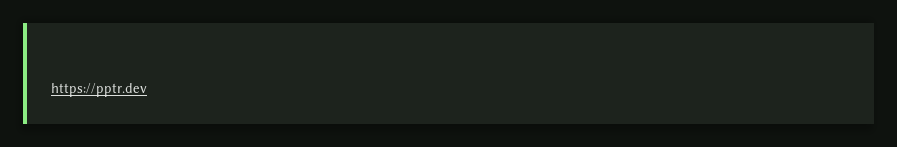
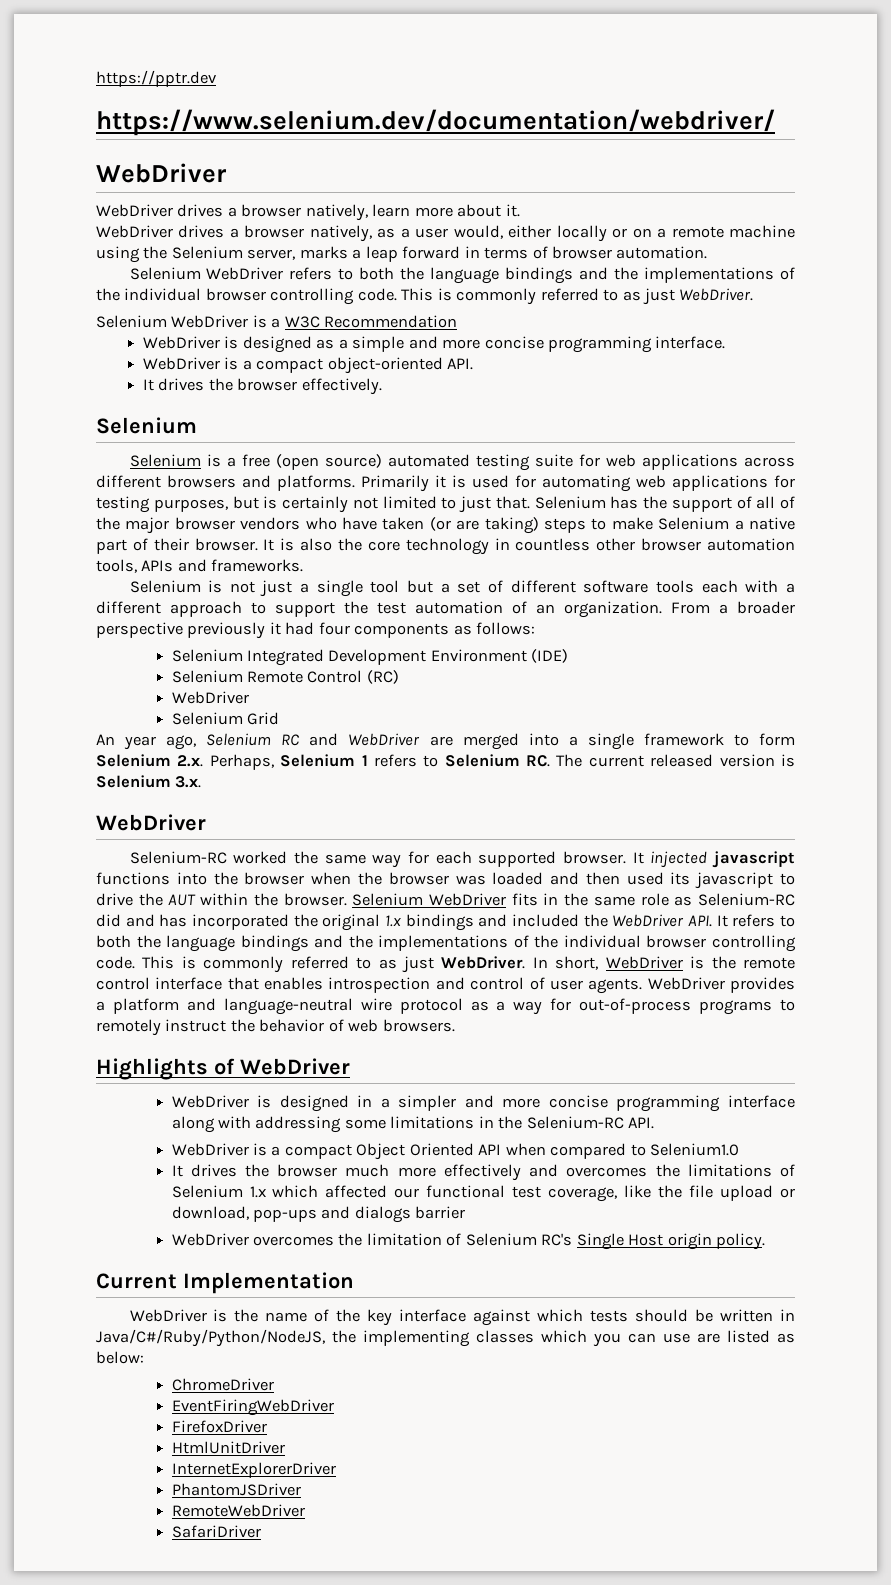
(147, 90) none -> [96,109,775,136] [96,163,227,183] [96,204,520,221] [96,225,796,242] [96,246,708,263] [129,267,795,284] [96,288,754,305] [96,315,458,328] [142,336,726,353] [142,357,474,374] [142,378,382,395] [96,417,197,434] [129,454,795,471] [96,475,795,492] [96,496,795,513] [96,517,795,534] [96,538,795,555] [96,559,304,573] [129,580,795,597] [96,601,795,618] [96,622,536,639] [171,649,569,666] [171,670,399,684] [171,691,249,704] [171,712,280,725] [96,733,795,750] [96,754,796,770] [96,775,202,788] [96,814,206,831] [129,851,795,868] [96,872,796,889] [96,893,795,906] [96,914,795,931] [96,935,796,952] [96,956,796,973] [96,977,796,994] [96,998,795,1015] [96,1019,455,1036] [96,1058,350,1080] [171,1095,796,1112] [171,1116,655,1133] [171,1143,740,1160] [171,1164,796,1181] [171,1185,796,1202] [171,1206,466,1223] [171,1233,766,1250] [96,1272,354,1294] [129,1309,795,1326] [96,1329,795,1347] [96,1351,144,1364] [171,1378,274,1391] [171,1399,334,1416] [171,1420,267,1433] [171,1441,285,1454] [171,1462,336,1478] [171,1483,301,1496] [171,1504,305,1517] [171,1525,261,1538] // https://www.selenium.dev/documentation/webdriver/ // WebDriver // WebDriver drives a browser natively, learn more about it. // WebDriver drives a browser natively, as a user would, either locally or on a remote machine using the Selenium server, marks a leap forward in terms of browser automation. // Selenium WebDriver refers to both the language bindings and the implementations of the individual browser controlling code. This is commonly referred to as just WebDriver. // Selenium WebDriver is a W3C Recommendation // WebDriver is designed as a simple and more concise programming interface. // WebDriver is a compact object-oriented API. // It drives the browser effectively. // Selenium // Selenium is a free (open source) automated testing suite for web applications across different browsers and platforms. Primarily it is used for automating web applications for testing purposes, but is certainly not limited to just that. Selenium has the support of all of the major browser vendors who have taken (or are taking) steps to make Selenium a native part of their browser. It is also the core technology in countless other browser automation tools, APIs and frameworks. // Selenium is not just a single tool but a set of different software tools each with a different approach to support the test automation of an organization. From a broader perspective previously it had four components as follows: // Selenium Integrated Development Environment (IDE) // Selenium Remote Control (RC) // WebDriver // Selenium Grid // An year ago, Selenium RC and WebDriver are merged into a single framework to form Selenium 2.x. Perhaps, Selenium 1 refers to Selenium RC. The current released version is Selenium 3.x. // WebDriver // Selenium-RC worked the same way for each supported browser. It injected javascript functions into the browser when the browser was loaded and then used its javascript to drive the AUT within the browser. Selenium WebDriver fits in the same role as Selenium-RC did and has incorporated the original 1.x bindings and included the WebDriver API. It refers to both the language bindings and the implementations of the individual browser controlling code. This is commonly referred to as just WebDriver. In short, WebDriver is the remote control interface that enables introspection and control of user agents. WebDriver provides a platform and language-neutral wire protocol as a way for out-of-process programs to remotely instruct the behavior of web browsers. // Highlights of WebDriver // WebDriver is designed in a simpler and more concise programming interface along with addressing some limitations in the Selenium-RC API. // WebDriver is a compact Object Oriented API when compared to Selenium1.0 // It drives the browser much more effectively and overcomes the limitations of Selenium 1.x which affected our functional test coverage, like the file upload or download, pop-ups and dialogs barrier // WebDriver overcomes the limitation of Selenium RC's Single Host origin policy. // Current Implementation // WebDriver is the name of the key interface against which tests should be written in Java/C#/Ruby/Python/NodeJS, the implementing classes which you can use are listed as below: // ChromeDriver // EventFiringWebDriver // FirefoxDriver // HtmlUnitDriver // InternetExplorerDriver // PhantomJSDriver // RemoteWebDriver // SafariDriver

